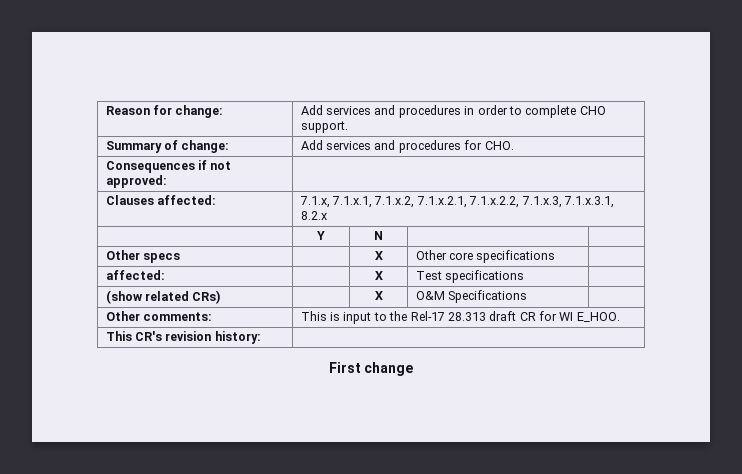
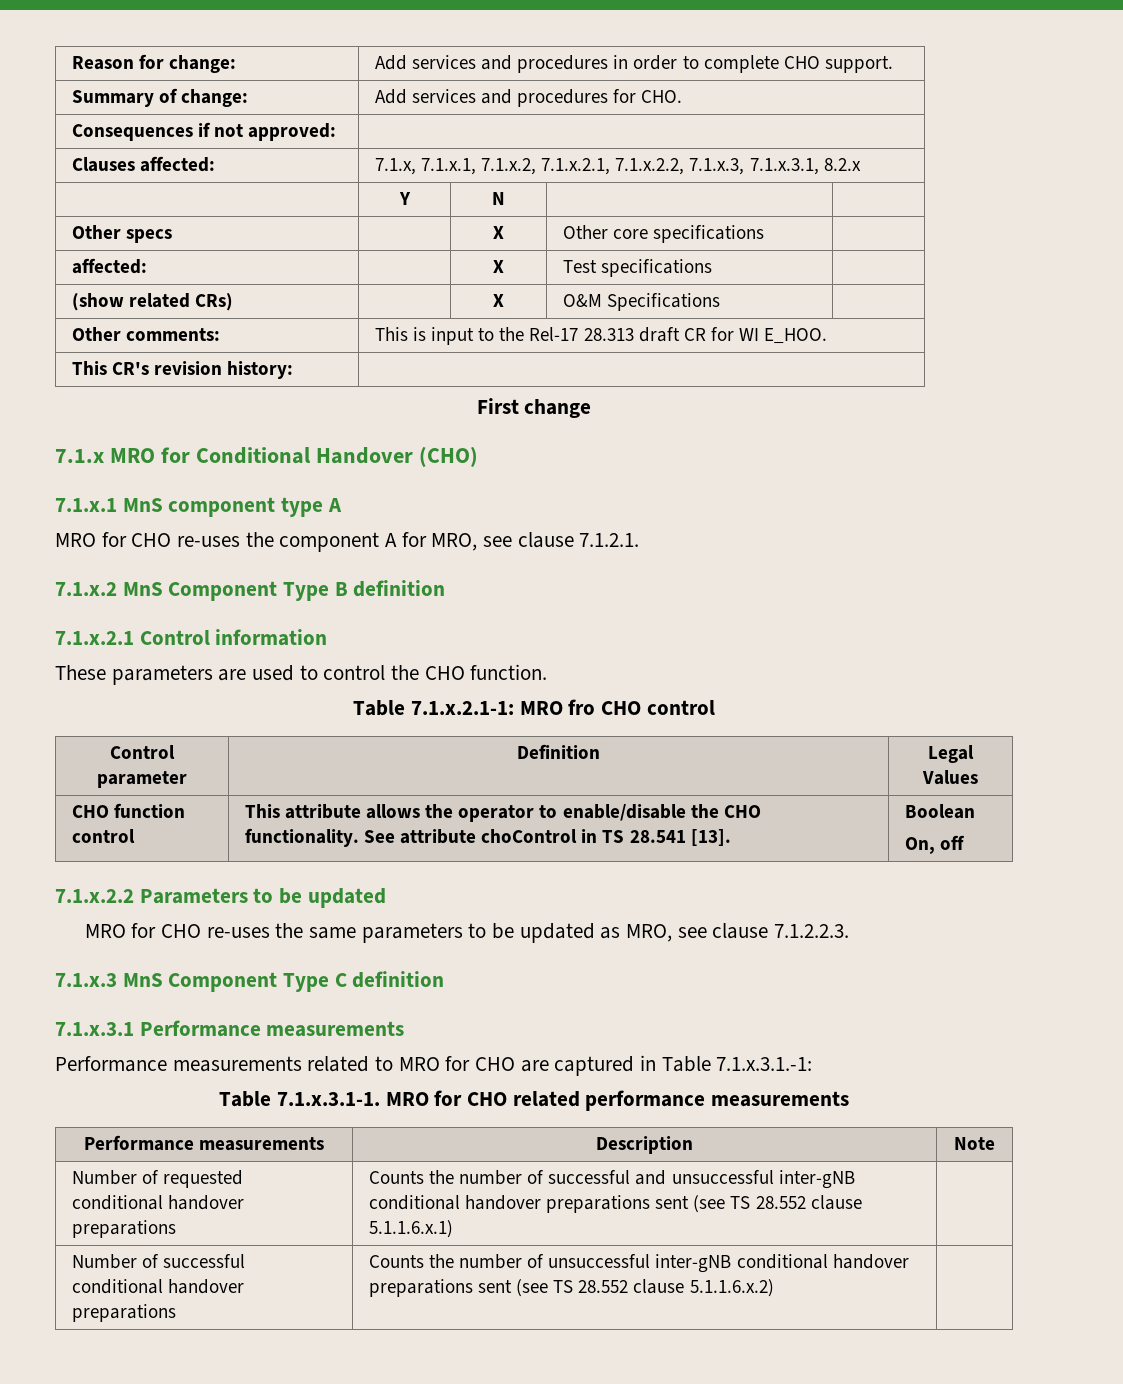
(414, 369) none -> [55,446,478,467] [55,497,342,517] [55,532,640,552] [55,580,446,601] [55,629,328,646] [55,664,548,685] [353,699,715,716] [110,745,175,759] [97,771,187,788] [517,744,600,759] [928,745,974,763] [922,770,978,785] [71,803,185,818] [71,829,135,843] [244,804,761,822] [244,828,731,847] [904,804,975,819] [904,835,965,854] [55,888,386,908] [84,923,849,943] [55,971,445,992] [55,1020,405,1037] [55,1055,813,1076] [219,1090,849,1111] [83,1135,325,1151] [596,1136,693,1154] [954,1137,995,1150] [71,1170,243,1188] [71,1195,244,1210] [71,1220,176,1238] [368,1170,855,1189] [368,1195,862,1213] [368,1220,453,1238] [71,1254,245,1269] [71,1279,244,1294] [71,1304,176,1322] [368,1254,909,1273] [368,1279,774,1297] // 7.1.x MRO for Conditional Handover (CHO) // 7.1.x.1 MnS component type A // MRO for CHO re-uses the component A for MRO, see clause 7.1.2.1. // 7.1.x.2 MnS Component Type B definition // 7.1.x.2.1 Control information // These parameters are used to control the CHO function. // Table 7.1.x.2.1-1: MRO fro CHO control // Control parameter | Definition | Legal Values // CHO function control | This attribute allows the operator to enable/disable the CHO functionality. See attribute choControl in TS 28.541 [13]. | Boolean // On, off // 7.1.x.2.2 Parameters to be updated // MRO for CHO re-uses the same parameters to be updated as MRO, see clause 7.1.2.2.3. // 7.1.x.3 MnS Component Type C definition // 7.1.x.3.1 Performance measurements // Performance measurements related to MRO for CHO are captured in Table 7.1.x.3.1.-1: // Table 7.1.x.3.1-1. MRO for CHO related performance measurements // Performance measurements | Description | Note // Number of requested conditional handover preparations | Counts the number of successful and unsuccessful inter-gNB conditional handover preparations sent (see TS 28.552 clause 5.1.1.6.x.1) | // Number of successful conditional handover preparations | Counts the number of unsuccessful inter-gNB conditional handover preparations sent (see TS 28.552 clause 5.1.1.6.x.2) |

